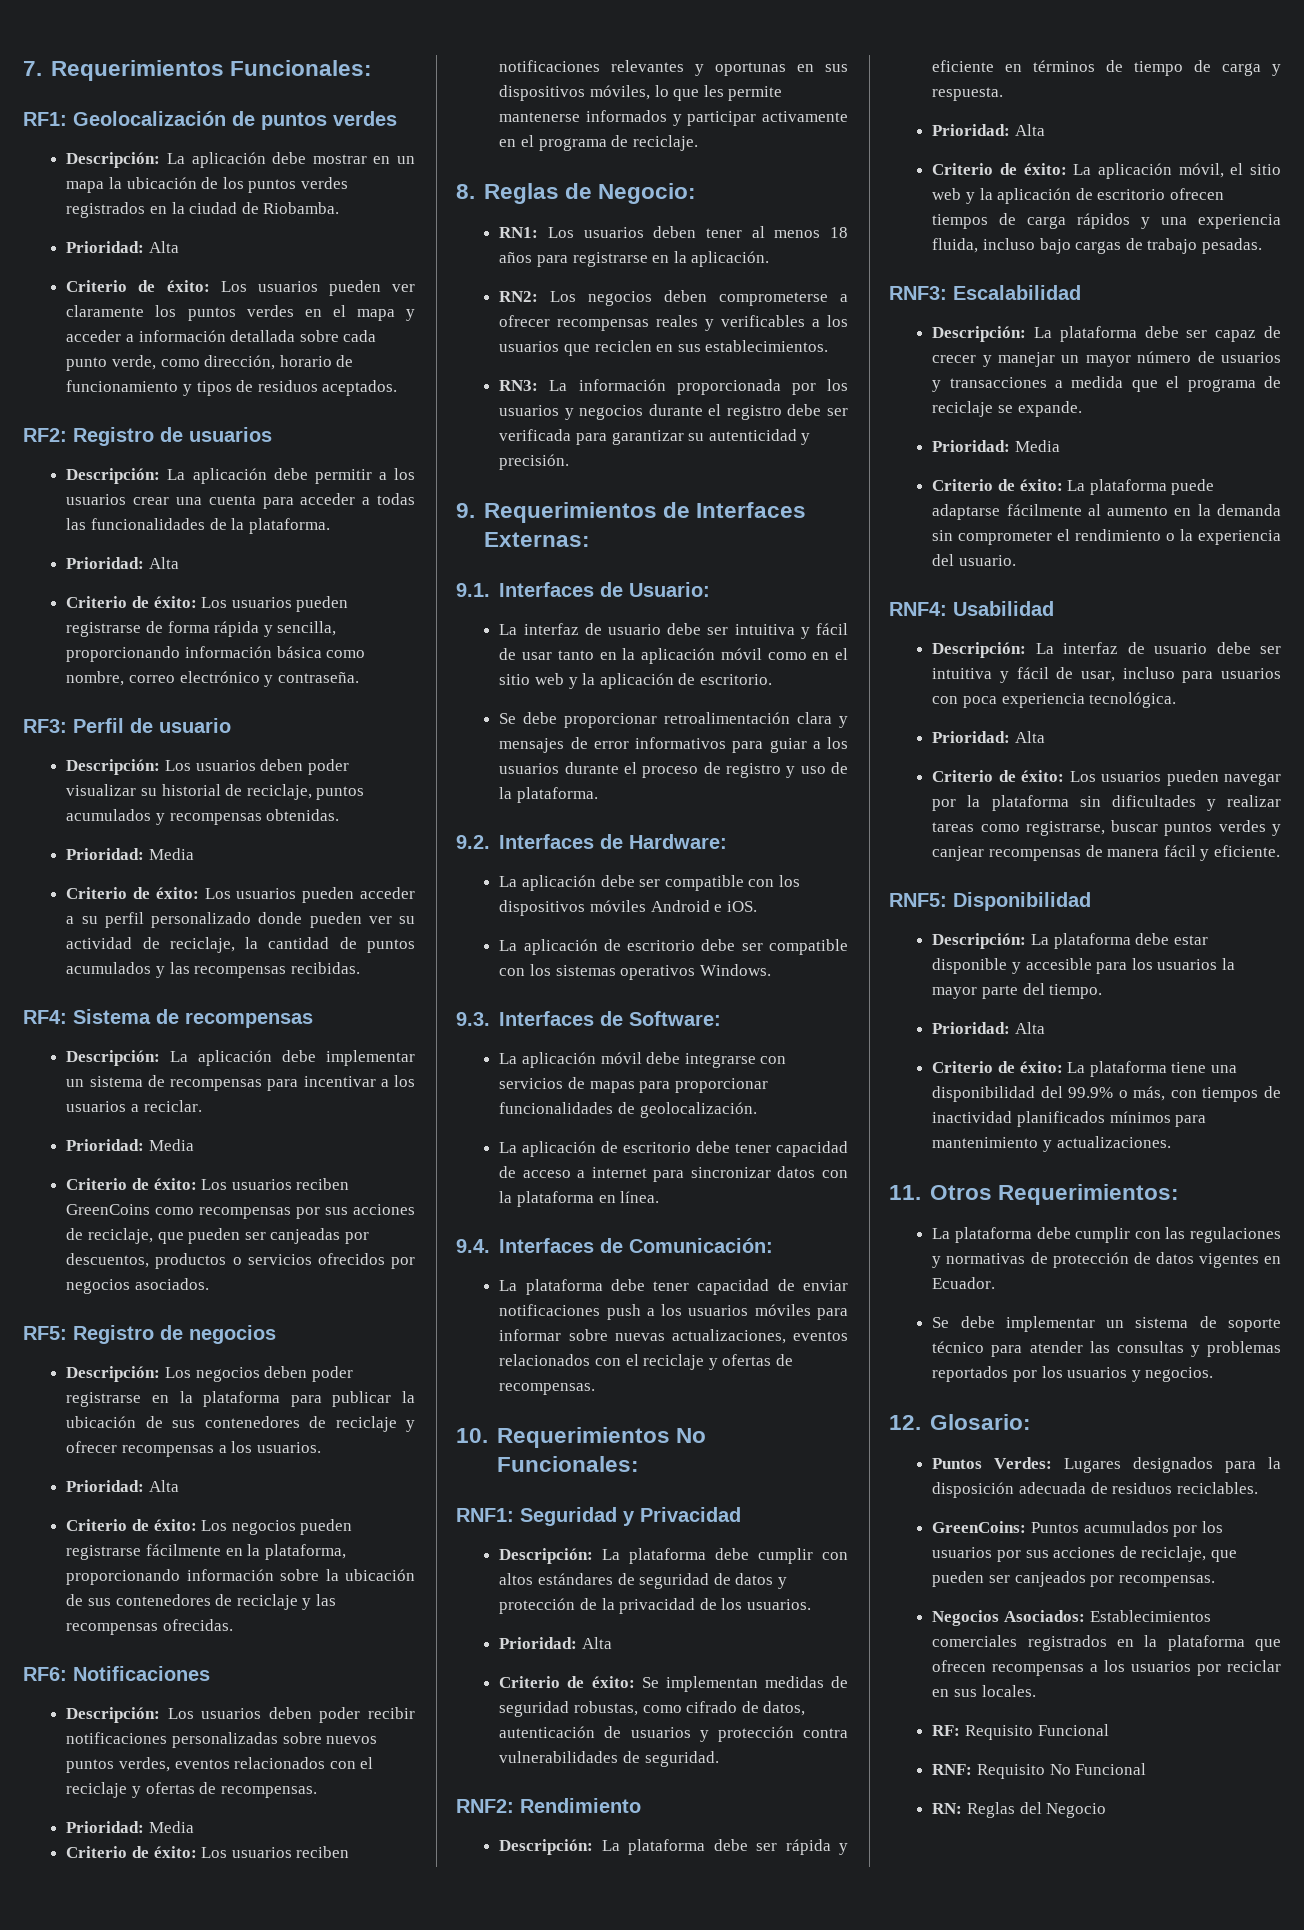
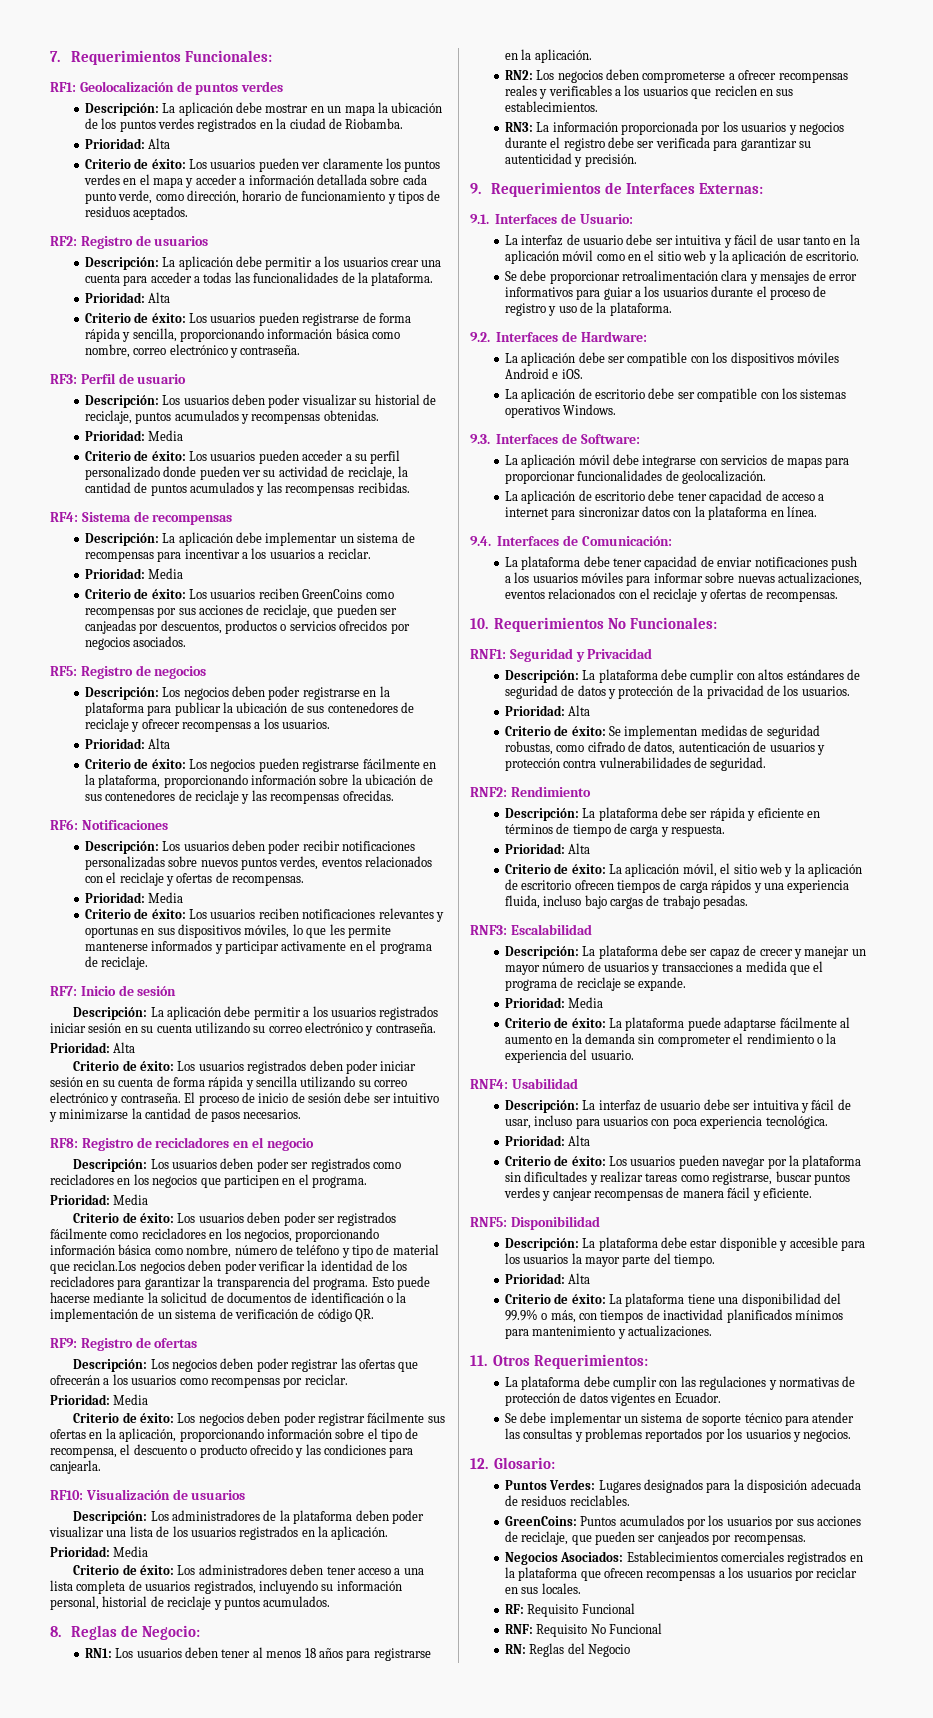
(698, 143) none -> [50,985,177,996] [73,1006,439,1020] [50,1022,436,1036] [50,1042,136,1053] [73,1060,417,1074] [50,1076,408,1090] [50,1092,440,1106] [49,1108,302,1122] [50,1137,314,1151] [73,1158,401,1172] [50,1174,367,1188] [50,1194,149,1205] [73,1212,397,1226] [50,1228,380,1242] [50,1244,439,1258] [50,1260,408,1274] [50,1276,430,1290] [50,1292,407,1303] [50,1308,374,1322] [50,1337,198,1351] [73,1358,419,1372] [50,1374,348,1388] [50,1394,149,1405] [73,1412,445,1426] [50,1428,419,1442] [50,1444,414,1458] [50,1460,101,1474] [50,1489,246,1500] [73,1510,424,1524] [49,1526,389,1540] [50,1546,149,1557] [73,1564,424,1575] [50,1580,402,1594] [50,1596,331,1610] // RF7: Inicio de sesión // Descripción: La aplicación debe permitir a los usuarios registrados iniciar sesión en su cuenta utilizando su correo electrónico y contraseña. // Prioridad: Alta // Criterio de éxito: Los usuarios registrados deben poder iniciar sesión en su cuenta de forma rápida y sencilla utilizando su correo electrónico y contraseña. El proceso de inicio de sesión debe ser intuitivo y minimizarse la cantidad de pasos necesarios. // RF8: Registro de recicladores en el negocio // Descripción: Los usuarios deben poder ser registrados como recicladores en los negocios que participen en el programa. // Prioridad: Media // Criterio de éxito: Los usuarios deben poder ser registrados fácilmente como recicladores en los negocios, proporcionando información básica como nombre, número de teléfono y tipo de material que reciclan.Los negocios deben poder verificar la identidad de los recicladores para garantizar la transparencia del programa. Esto puede hacerse mediante la solicitud de documentos de identificación o la implementación de un sistema de verificación de código QR. // RF9: Registro de ofertas // Descripción: Los negocios deben poder registrar las ofertas que ofrecerán a los usuarios como recompensas por reciclar. // Prioridad: Media // Criterio de éxito: Los negocios deben poder registrar fácilmente sus ofertas en la aplicación, proporcionando información sobre el tipo de recompensa, el descuento o producto ofrecido y las condiciones para canjearla. // RF10: Visualización de usuarios // Descripción: Los administradores de la plataforma deben poder visualizar una lista de los usuarios registrados en la aplicación. // Prioridad: Media // Criterio de éxito: Los administradores deben tener acceso a una lista completa de usuarios registrados, incluyendo su información personal, historial de reciclaje y puntos acumulados.

